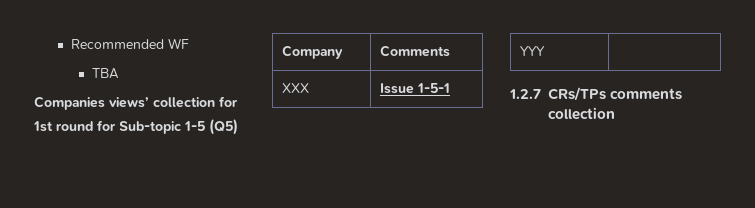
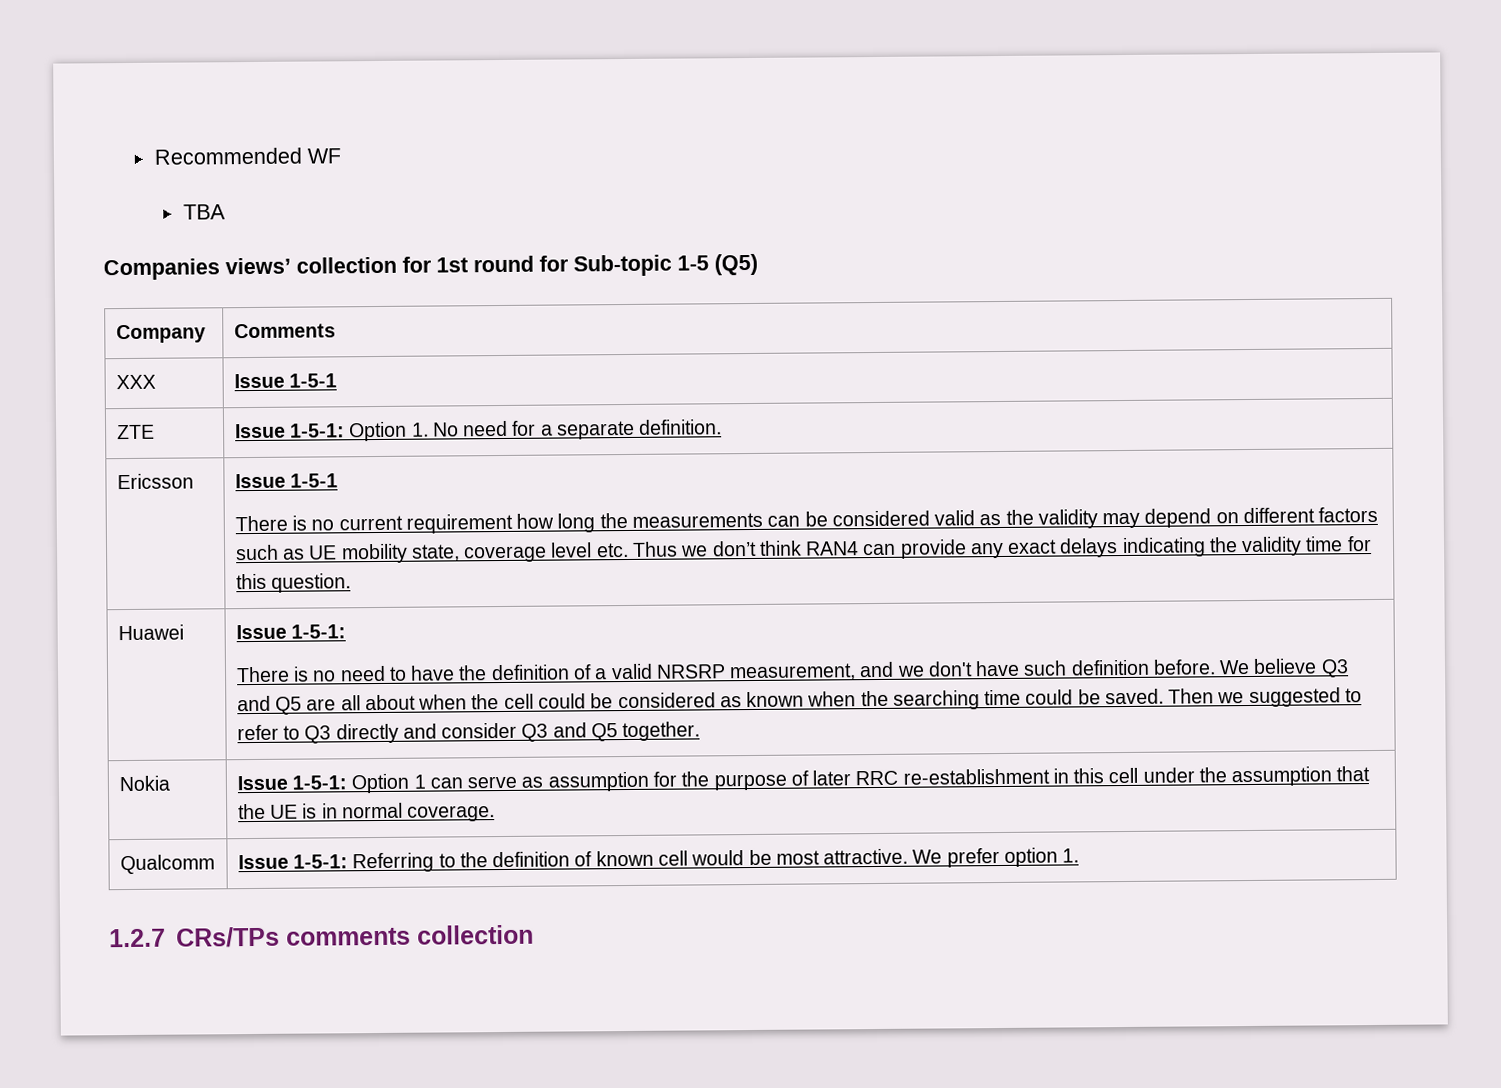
[520,46,546,56] YYY | -> [116,424,155,440] [234,419,723,442] [116,473,194,490] [234,473,339,489] [234,506,1379,534] [234,536,1372,564] [235,573,352,593] [117,624,184,641] [235,624,347,640] [235,658,1349,683] [236,687,1362,715] [236,721,701,744] [118,775,170,792] [236,766,1371,794] [237,802,496,822] [119,854,215,875] [237,847,1080,873] ZTE | Issue 1-5-1: Option 1. No need for a separate definition. // Ericsson | Issue 1-5-1 // There is no current requirement how long the measurements can be considered valid as the validity may depend on different factors such as UE mobility state, coverage level etc. Thus we don’t think RAN4 can provide any exact delays indicating the validity time for this question. // Huawei | Issue 1-5-1: // There is no need to have the definition of a valid NRSRP measurement, and we don't have such definition before. We believe Q3 and Q5 are all about when the cell could be considered as known when the searching time could be saved. Then we suggested to refer to Q3 directly and consider Q3 and Q5 together. // Nokia | Issue 1-5-1: Option 1 can serve as assumption for the purpose of later RRC re-establishment in this cell under the assumption that the UE is in normal coverage. // Qualcomm | Issue 1-5-1: Referring to the definition of known cell would be most attractive. We prefer option 1.

